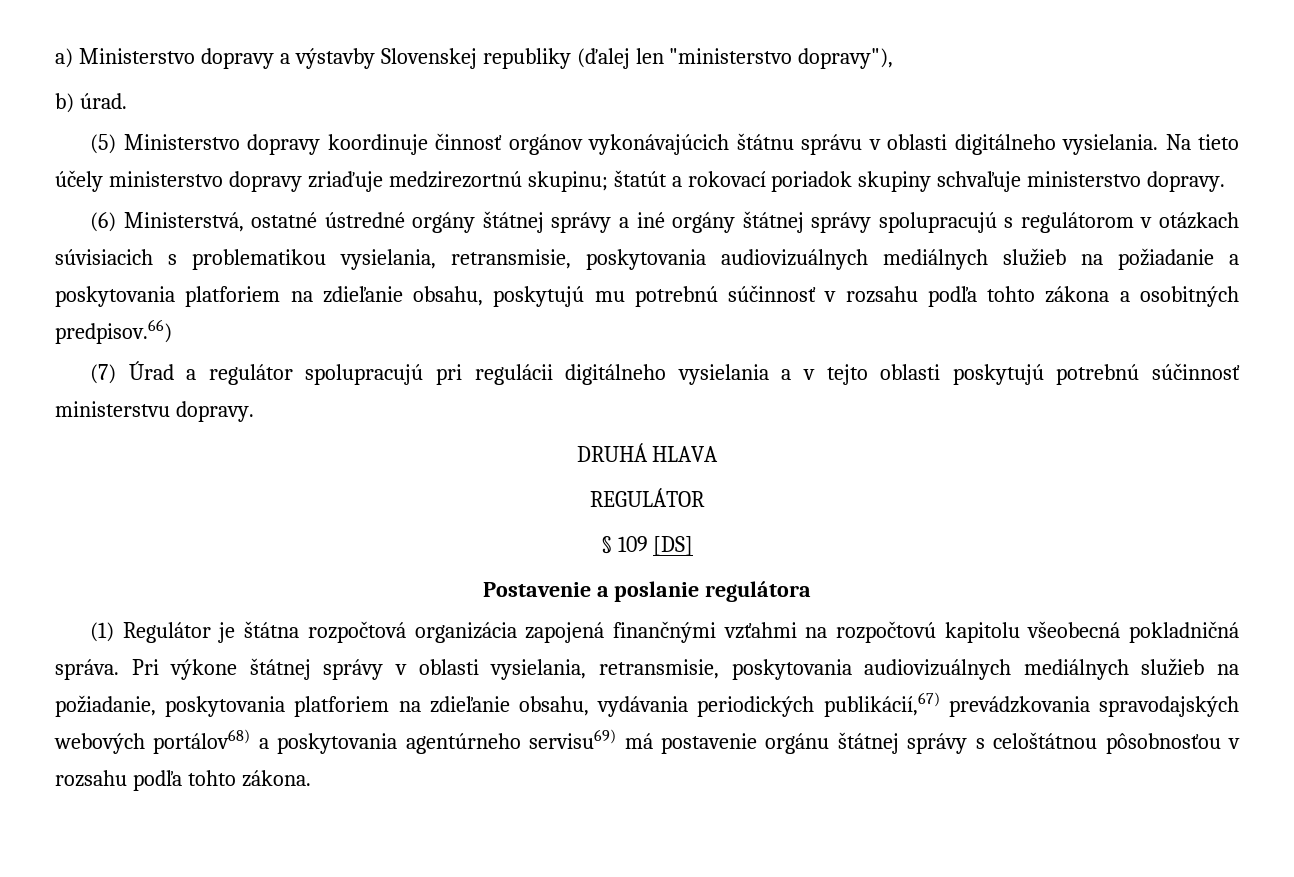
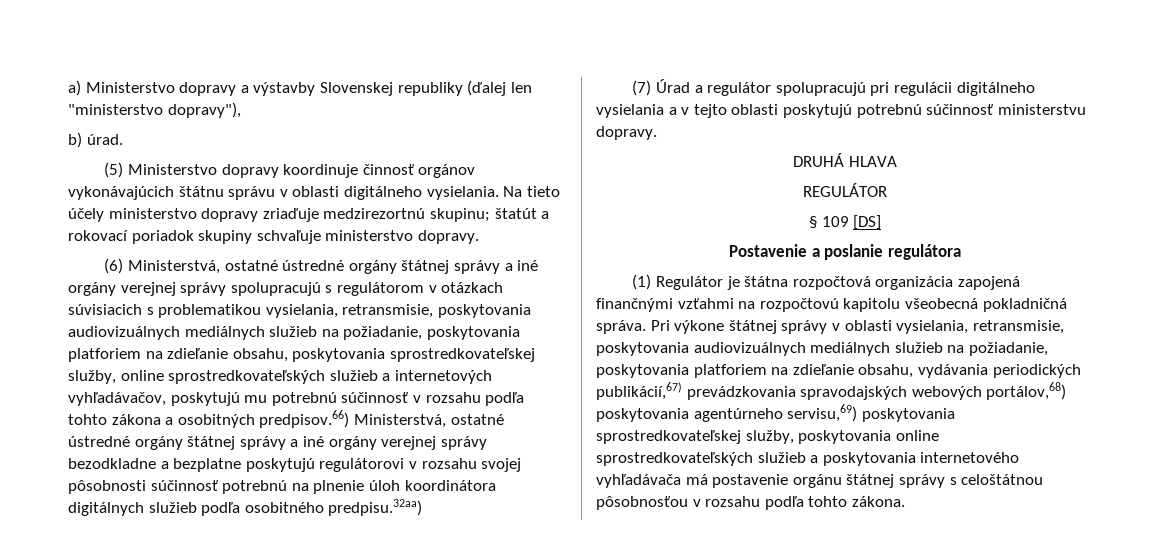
[742,211,804,233] štátnej -> [120,282,176,296] verejnej
[1118,248,1239,270] [55,286,484,307] požiadanie a poskytovania platforiem na zdieľanie obsahu, -> [343,326,520,340] [68,348,535,362] [68,370,492,384] [68,392,166,406] požiadanie, poskytovania platforiem na zdieľanie obsahu, poskytovania sprostredkovateľskej služby, online sprostredkovateľských služieb a internetových vyhľadávačov,
(172, 331) none -> [353,414,504,428] [68,436,487,450] [68,458,522,472] [68,480,496,494] [68,499,423,516] Ministerstvá, ostatné ústredné orgány štátnej správy a iné orgány verejnej správy bezodkladne a bezplatne poskytujú regulátorovi v rozsahu svojej pôsobnosti súčinnosť potrebnú na plnenie úloh koordinátora digitálnych služieb podľa osobitného predpisu.32aa)
[153,729,617,754] portálov68) a poskytovania agentúrneho servisu69) -> [986,382,1067,400] [596,404,955,422] [596,430,939,444] [596,452,1020,466] [596,474,681,488] portálov,68) poskytovania agentúrneho servisu,69) poskytovania sprostredkovateľskej služby, poskytovania online sprostredkovateľských služieb a poskytovania internetového vyhľadávača

